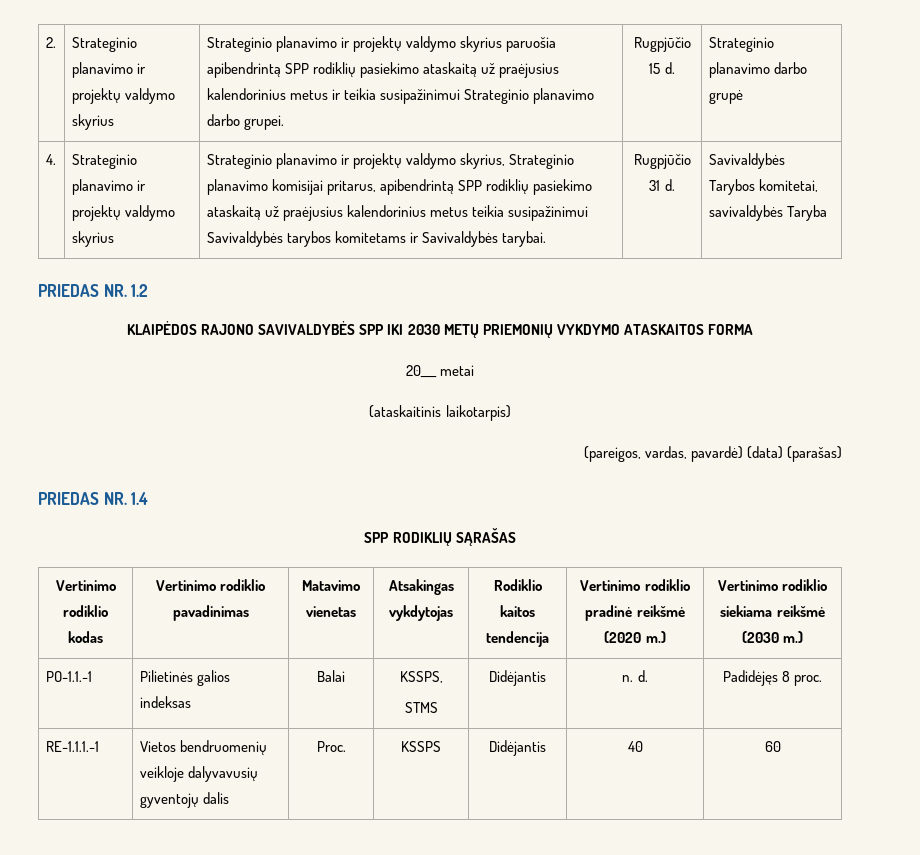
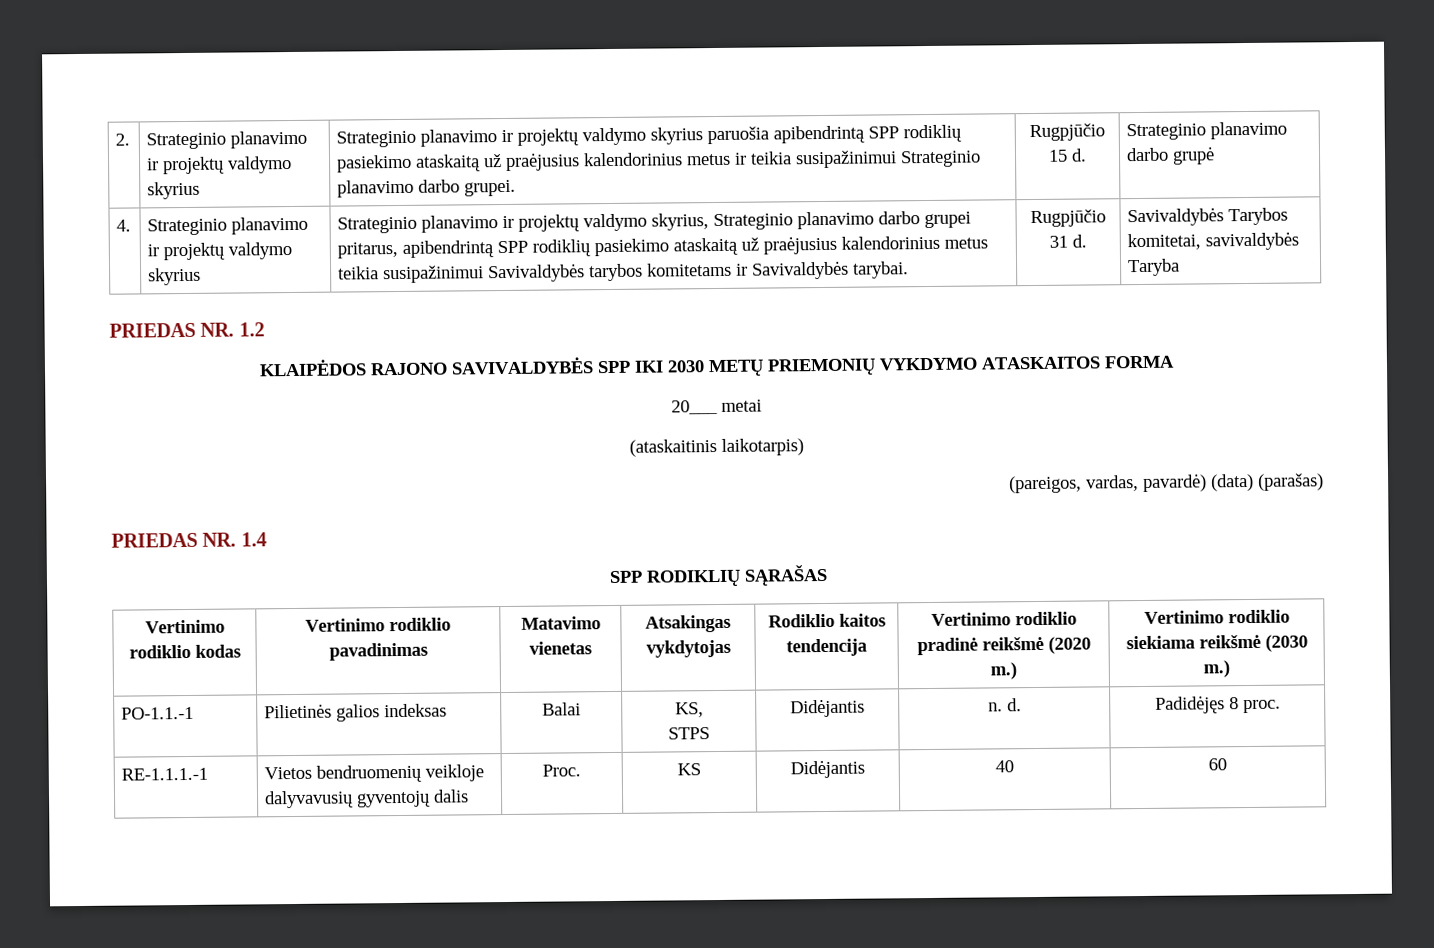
[271,179,323,195] komisijai -> [878,211,972,229] darbo grupei
[399,671,443,683] [404,702,438,713] KSSPS, // STMS -> [674,702,704,718] [668,727,710,740] KS, // STPS
[401,741,441,752] KSSPS -> [677,763,701,776] KS

